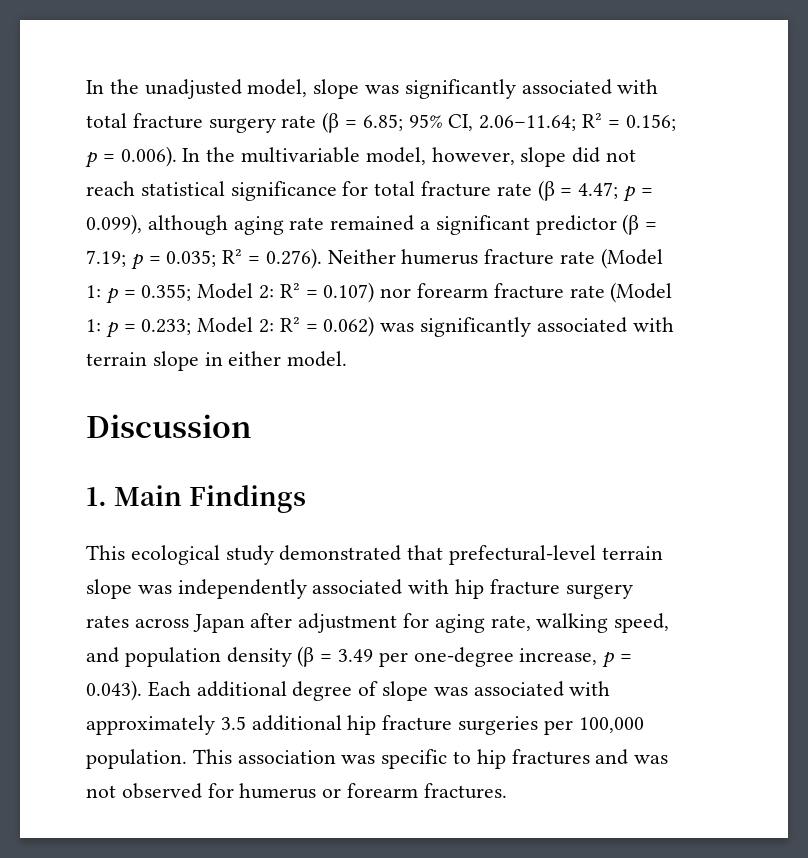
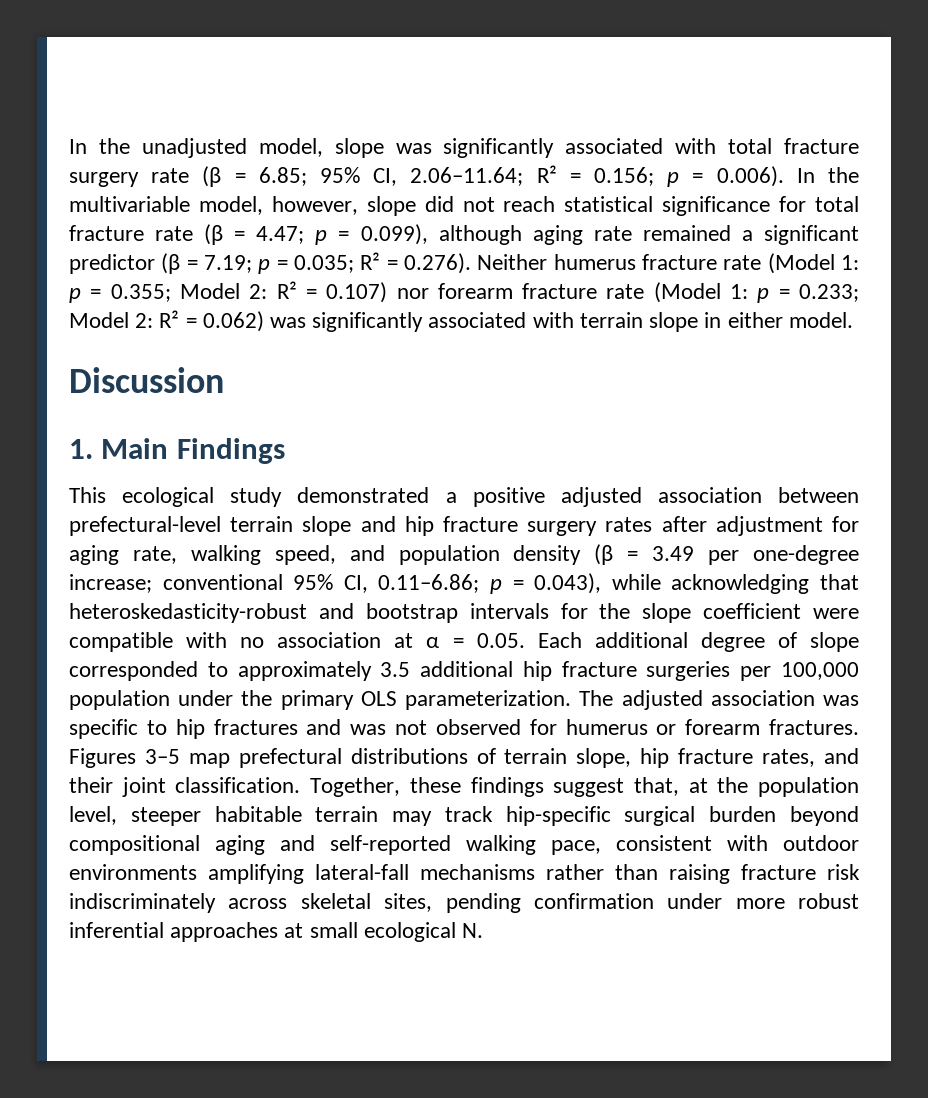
[407,545,663,565] [86,579,450,599] that prefectural-level terrain slope was independently associated with -> [445,487,859,507] [69,516,396,536] a positive adjusted association between prefectural-level terrain slope and
[134,614,245,633] across Japan -> (653, 524) none
[519,648,633,668] [86,680,142,701] increase, p = 0.043). -> [69,573,860,594] [69,603,859,623] [69,632,525,652] increase; conventional 95% CI, 0.11–6.86; p = 0.043), while acknowledging that heteroskedasticity-robust and bootstrap intervals for the slope coefficient were compatible with no association at α = 0.05.
[433,681,611,697] was associated with -> [69,661,228,681] corresponded to
[86,749,232,769] population. This -> [69,690,703,710] population under the primary OLS parameterization. The adjusted
(507, 791) none -> [69,748,859,768] [69,777,860,797] [69,806,859,826] [69,835,859,855] [69,864,860,884] [69,893,859,913] [69,922,484,942] Figures 3–5 map prefectural distributions of terrain slope, hip fracture rates, and their joint classification. Together, these findings suggest that, at the population level, steeper habitable terrain may track hip-specific surgical burden beyond compositional aging and self-reported walking pace, consistent with outdoor environments amplifying lateral-fall mechanisms rather than raising fracture risk indiscriminately across skeletal sites, pending confirmation under more robust inferential approaches at small ecological N.

